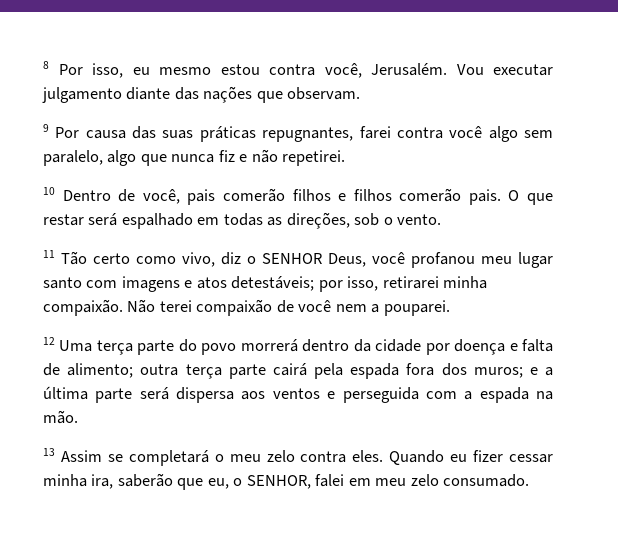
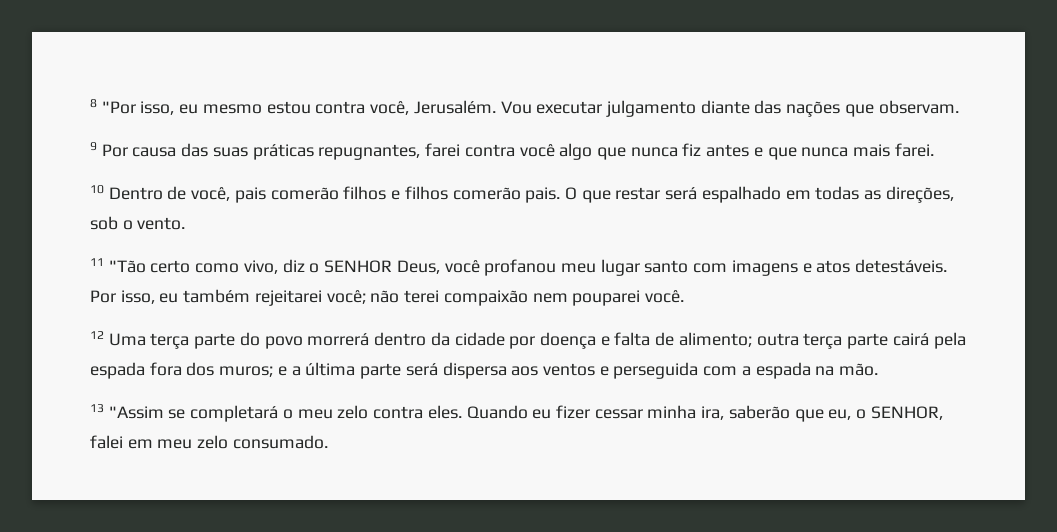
[58,64,83,75] Por -> [101,101,136,114] "Por
[524,130,553,138] [43,149,346,166] sem paralelo, algo que nunca fiz e não repetirei. -> [596,143,934,160] que nunca fiz antes e que nunca mais farei.
[61,251,87,265] Tão -> [108,260,146,273] "Tão
[231,276,488,292] [43,299,450,316] detestáveis; por isso, retirarei minha compaixão. Não terei compaixão de você nem a pouparei. -> [855,259,948,273] [90,289,684,306] detestáveis. Por isso, eu também rejeitarei você; não terei compaixão nem pouparei você.
[60,450,102,462] Assim -> [108,406,164,419] "Assim

